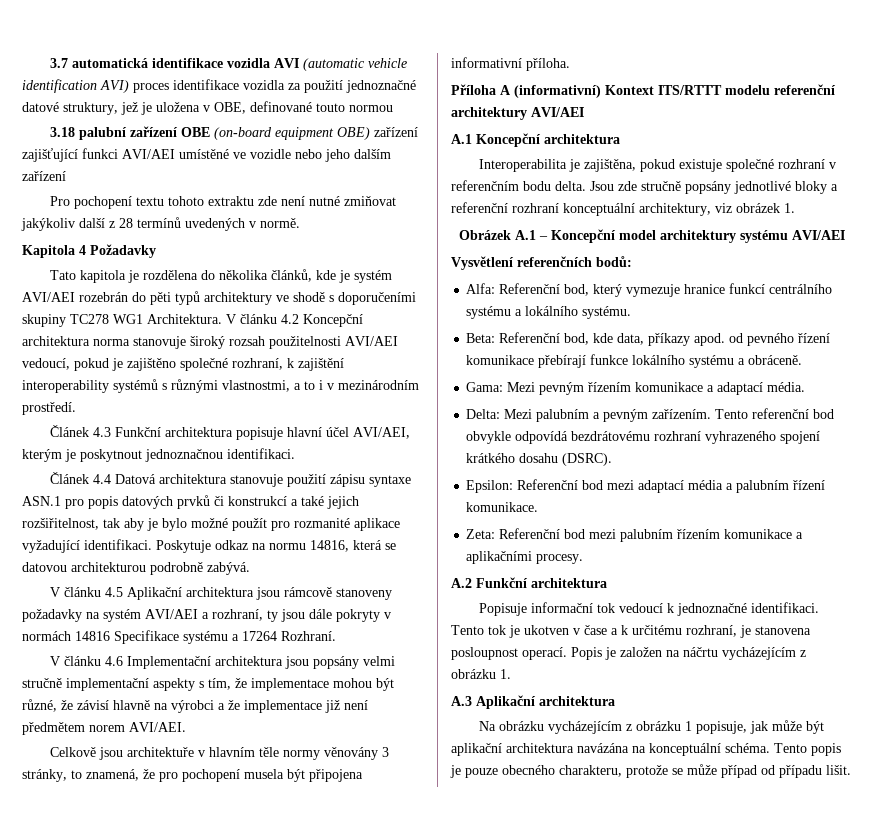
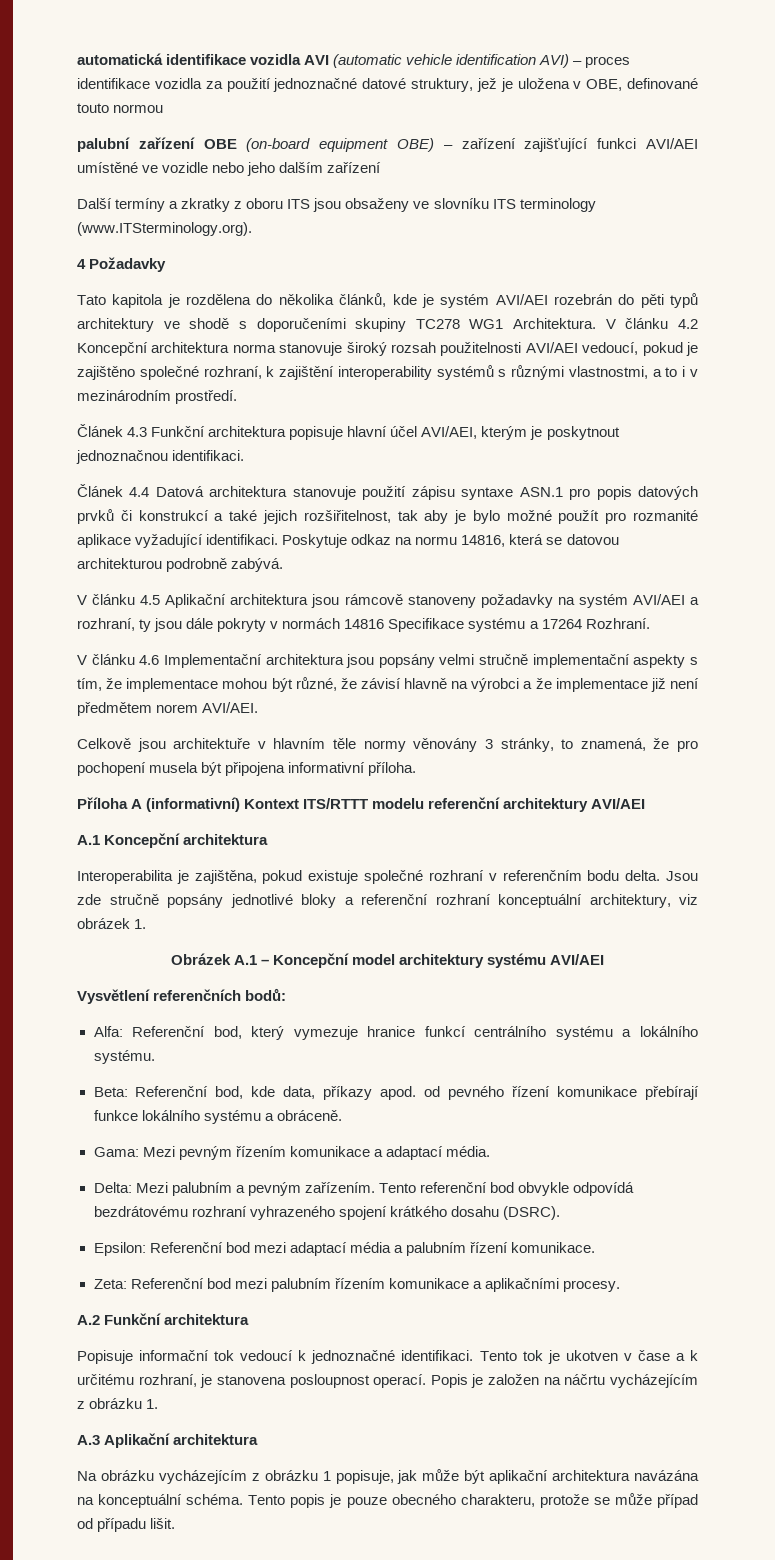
[50,58,69,68] 3.7 -> (77, 59) none
(129, 86) none -> [573,61,583,65] –
[50,127,76,137] 3.18 -> (164, 108) none
(371, 133) none -> [443,145,453,149] –
[50,196,397,209] [21,217,300,231] [22,245,75,258] Pro pochopení textu tohoto extraktu zde není nutné zmiňovat jakýkoliv další z 28 termínů uvedených v normě. // Kapitola -> [77,198,596,212] [77,222,252,236] Další termíny a zkratky z oboru ITS jsou obsaženy ve slovníku ITS terminology (www.ITSterminology.org). //

